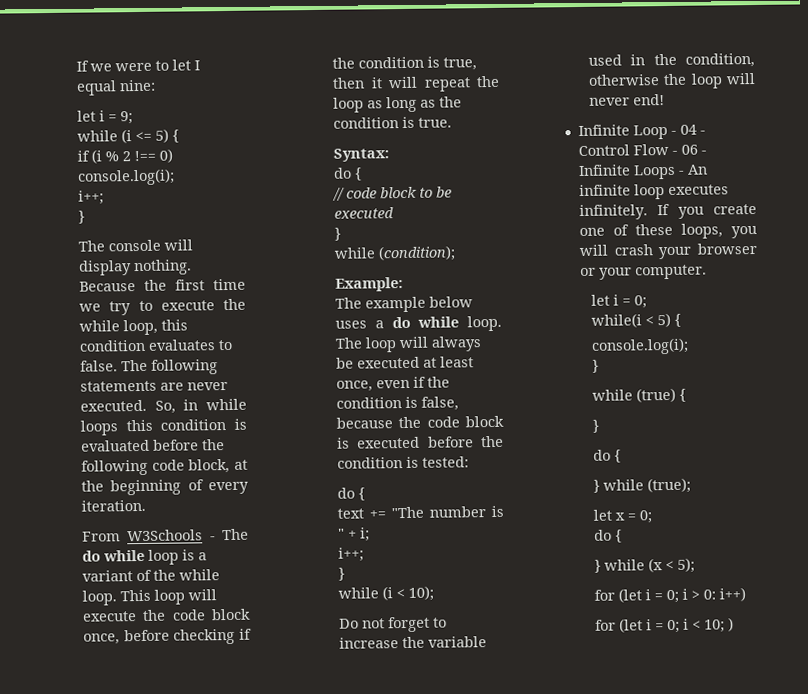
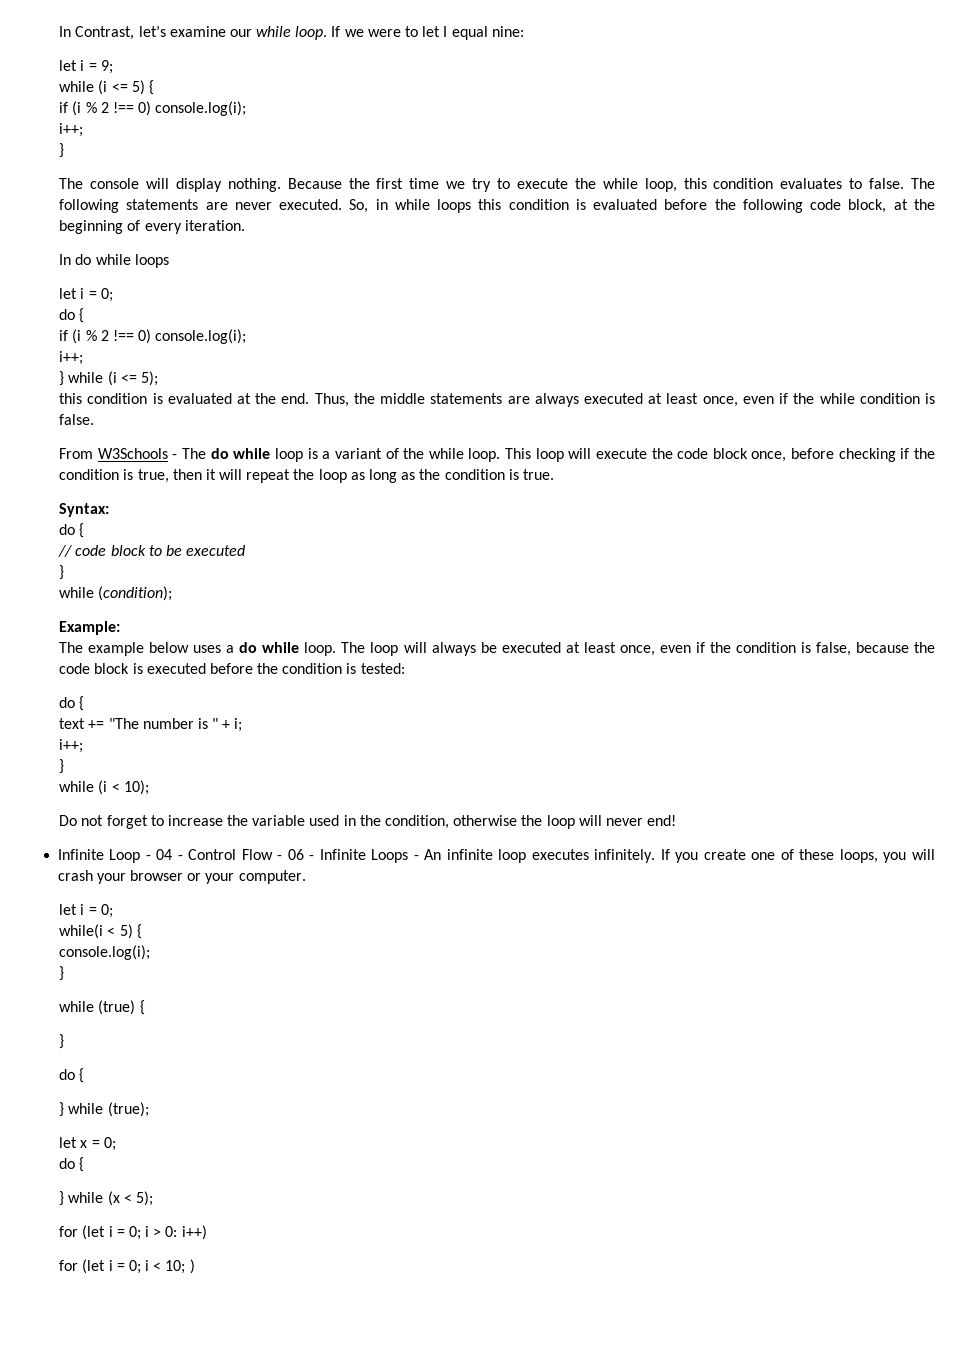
(76, 66) none -> [59,25,328,40] In Contrast, let’s examine our while loop.
(147, 505) none -> [59,254,169,268] [59,288,113,302] [59,308,85,323] [59,329,247,344] [59,351,84,365] [59,371,158,386] [59,393,936,407] [59,414,95,425] // In do while loops // let i = 0; // do { // if (i % 2 !== 0) console.log(i); // i++; // } while (i <= 5); // this condition is evaluated at the end. Thus, the middle statements are always executed at least once, even if the while condition is false.

